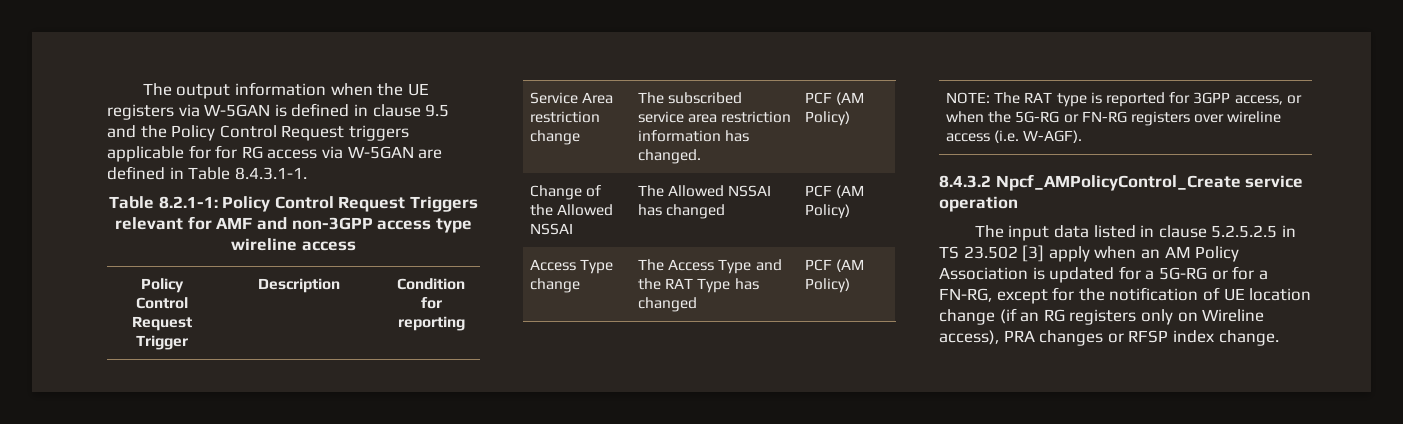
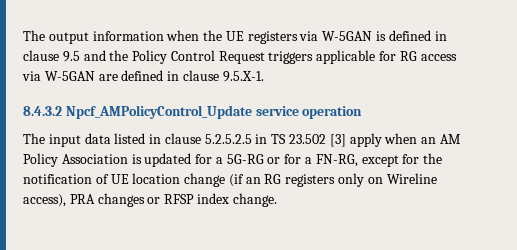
[215,145,238,159] for -> (397, 56) none
[188,167,307,180] [109,196,478,212] [115,216,472,233] [231,238,356,251] [140,278,184,293] [135,297,188,309] [131,316,192,331] [135,335,188,350] [258,278,340,293] [397,278,465,290] [420,297,442,309] [397,316,465,331] [530,92,614,104] [530,111,601,123] [530,130,581,145] [638,92,743,104] [638,111,792,123] [638,130,750,142] [638,149,702,164] [805,92,865,105] [805,111,851,126] [530,185,602,200] [530,204,614,216] [530,223,574,235] [638,185,772,197] [638,204,726,219] [805,185,865,198] [805,204,851,219] [530,259,614,274] [530,278,581,293] [638,259,782,274] [638,278,759,293] [638,297,698,312] [805,259,865,272] [805,278,851,293] [946,92,1302,107] [946,111,1282,126] [946,130,1083,143] Table 8.4.3.1-1. // Table 8.2.1-1: Policy Control Request Triggers relevant for AMF and non-3GPP access type wireline access // Policy Control Request Trigger | Description | Condition for reporting // Service Area restriction change | The subscribed service area restriction information has changed. | PCF (AM Policy) // Change of the Allowed NSSAI | The Allowed NSSAI has changed | PCF (AM Policy) // Access Type change | The Access Type and the RAT Type has changed | PCF (AM Policy) // NOTE: The RAT type is reported for 3GPP access, or when the 5G-RG or FN-RG registers over wireline access (i.e. W-AGF). -> [182,70,264,82] clause 9.5.X-1.
[995,174,1241,191] Npcf_AMPolicyControl_Create -> [65,105,252,119] Npcf_AMPolicyControl_Update

